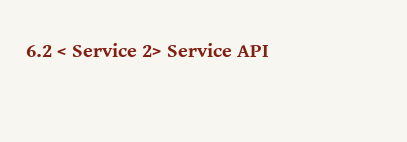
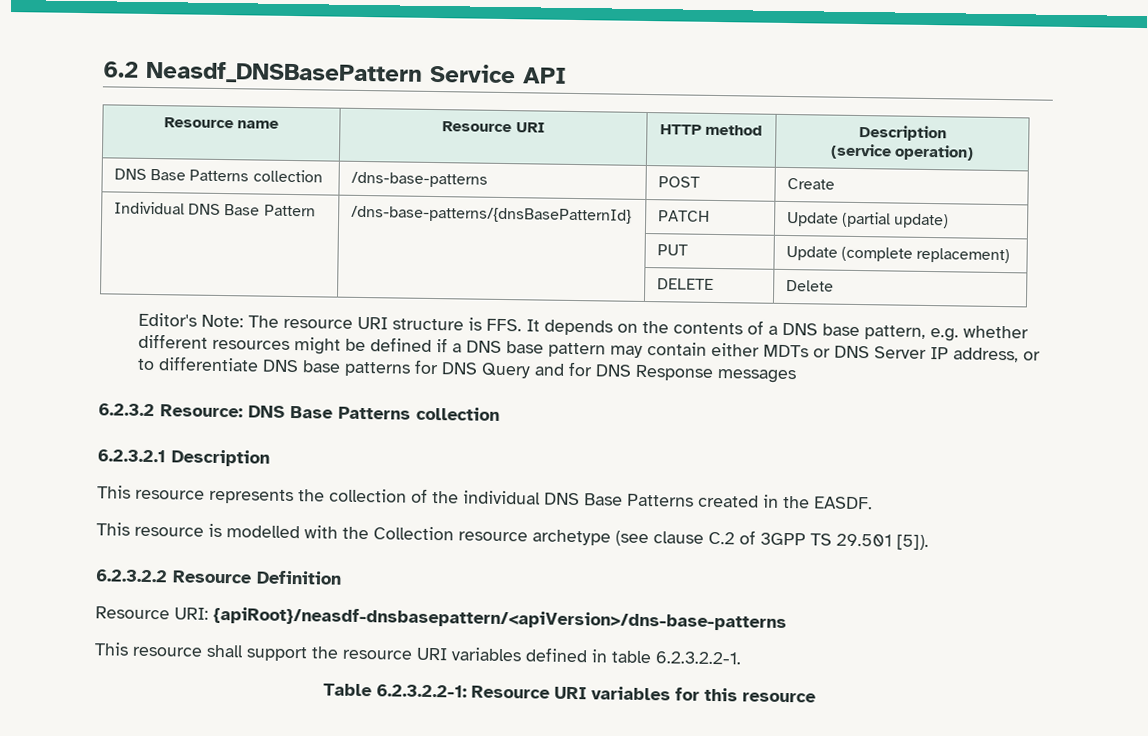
[57,43,162,57] < Service 2> -> [146,60,423,85] Neasdf_DNSBasePattern
(269, 51) none -> [163,117,280,129] [442,121,545,133] [659,124,764,136] [858,124,947,142] [829,143,975,161] [113,168,323,183] [350,171,488,188] [657,176,700,188] [786,177,835,190] [113,201,316,217] [350,205,632,224] [657,210,710,222] [786,211,950,229] [656,244,688,256] [785,245,1011,264] [656,278,714,290] [785,279,834,292] [138,312,1030,342] [138,333,1042,363] [137,356,797,384] [98,403,500,421] [97,449,270,467] [97,485,873,510] [96,522,929,551] [95,569,342,585] [95,606,787,632] [94,642,741,665] [323,683,816,703] // Resource name | Resource URI | HTTP method | Description // (service operation) // DNS Base Patterns collection | /dns-base-patterns | POST | Create // Individual DNS Base Pattern | /dns-base-patterns/{dnsBasePatternId} | PATCH | Update (partial update) // | | PUT | Update (complete replacement) // | | DELETE | Delete // Editor's Note: The resource URI structure is FFS. It depends on the contents of a DNS base pattern, e.g. whether different resources might be defined if a DNS base pattern may contain either MDTs or DNS Server IP address, or to differentiate DNS base patterns for DNS Query and for DNS Response messages // 6.2.3.2 Resource: DNS Base Patterns collection // 6.2.3.2.1 Description // This resource represents the collection of the individual DNS Base Patterns created in the EASDF. // This resource is modelled with the Collection resource archetype (see clause C.2 of 3GPP TS 29.501 [5]). // 6.2.3.2.2 Resource Definition // Resource URI: {apiRoot}/neasdf-dnsbasepattern/<apiVersion>/dns-base-patterns // This resource shall support the resource URI variables defined in table 6.2.3.2.2-1. // Table 6.2.3.2.2-1: Resource URI variables for this resource

